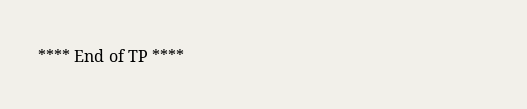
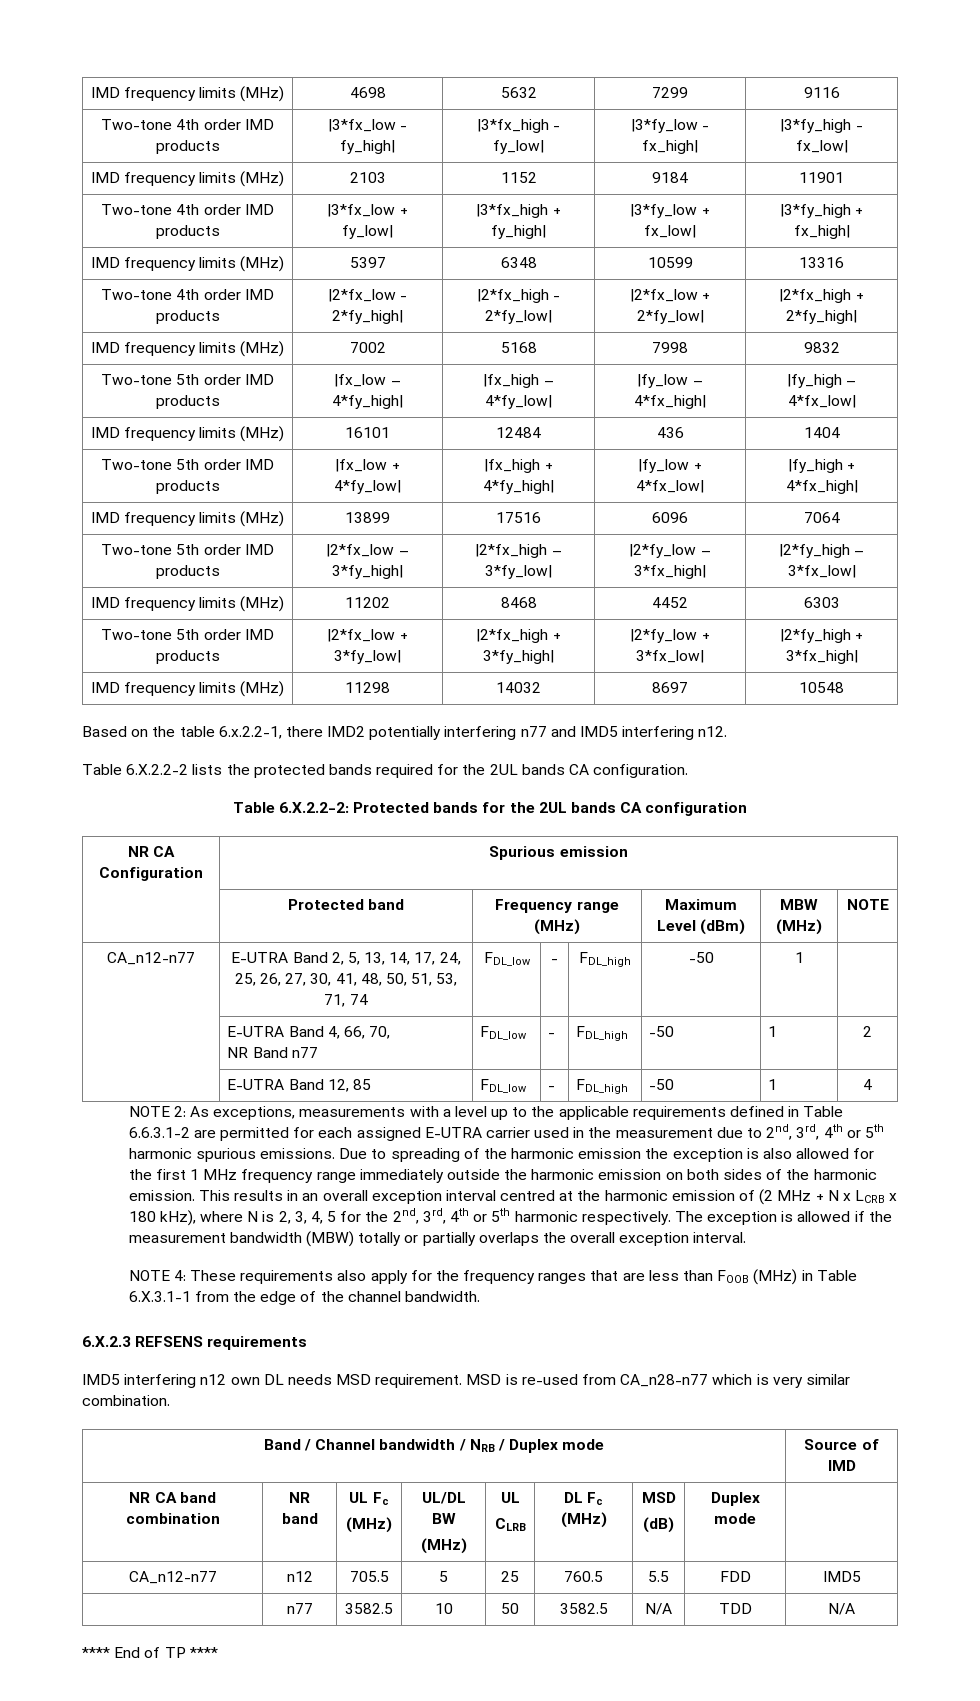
(38, 55) none -> [90,86,285,102] [349,87,386,98] [500,87,537,98] [652,87,688,98] [803,87,840,98] [101,119,274,130] [155,140,220,154] [327,119,408,132] [340,140,395,154] [476,119,561,133] [493,140,544,154] [630,119,710,133] [642,140,698,154] [780,119,863,133] [795,140,848,153] [90,171,285,187] [349,172,386,183] [500,172,537,183] [652,172,688,183] [799,172,844,183] [101,204,274,215] [155,225,220,239] [327,204,408,217] [342,225,393,239] [476,204,561,218] [491,225,546,239] [630,204,710,218] [644,225,696,238] [779,204,864,218] [793,225,850,239] [90,256,285,272] [349,257,386,268] [500,257,537,268] [647,257,693,268] [799,257,844,268] [101,289,274,300] [155,310,220,324] [327,289,408,302] [332,310,403,324] [476,289,561,303] [485,310,552,324] [629,289,711,302] [636,310,704,324] [779,289,864,303] [786,310,857,324] [90,341,285,357] [349,342,386,353] [500,342,537,353] [652,342,688,353] [803,342,840,353] [101,374,274,385] [155,395,220,409] [334,374,401,387] [332,395,403,409] [483,374,554,388] [485,395,552,409] [637,374,703,388] [634,395,706,409] [786,374,857,388] [787,395,856,408] [90,426,285,442] [345,427,390,438] [496,427,541,438] [656,427,684,438] [803,427,840,438] [101,459,274,470] [155,480,220,494] [335,459,400,472] [334,480,401,494] [484,459,553,473] [483,480,554,494] [638,459,702,473] [636,480,704,493] [787,459,856,473] [785,480,858,494] [90,511,285,527] [345,512,390,523] [496,512,541,523] [652,512,688,523] [803,512,840,523] [101,544,274,555] [155,565,220,579] [326,544,409,557] [332,565,403,579] [475,544,562,558] [485,565,552,579] [629,544,711,558] [634,565,706,579] [778,544,865,558] [787,565,856,578] [90,596,285,612] [345,597,390,608] [500,597,537,608] [652,597,688,608] [803,597,840,608] [101,629,274,640] [155,650,220,664] [327,629,408,642] [334,650,401,664] [476,629,561,643] [483,650,554,664] [630,629,710,643] [636,650,704,663] [779,629,864,643] [785,650,858,664] [90,681,285,697] [345,682,390,693] [496,682,541,693] [652,682,688,693] [799,682,844,693] [82,726,728,740] [82,764,689,778] [232,802,748,816] [127,846,176,857] [99,867,203,881] [489,846,628,860] [287,899,405,910] [495,899,619,913] [534,919,580,935] [665,899,737,910] [656,919,746,935] [780,899,818,910] [776,919,822,935] [846,899,889,910] [107,952,195,965] [231,952,461,965] [234,973,458,986] [324,994,368,1007] [483,952,531,966] [551,959,558,963] [579,952,631,967] [688,952,714,963] [794,952,804,963] [227,1026,391,1039] [227,1047,318,1058] [480,1026,528,1040] [548,1033,556,1037] [576,1026,629,1041] [649,1026,675,1037] [768,1026,778,1037] [863,1026,872,1037] [227,1079,371,1092] [480,1079,528,1093] [548,1086,556,1090] [576,1079,629,1094] [649,1079,675,1090] [768,1079,778,1090] [863,1079,872,1090] [128,1106,844,1120] [128,1124,884,1141] [128,1148,875,1162] [128,1169,877,1183] [128,1189,898,1205] [128,1208,892,1226] [128,1231,747,1247] [128,1269,857,1285] [128,1291,480,1305] [82,1336,308,1350] [82,1374,850,1388] [82,1395,170,1406] [263,1439,605,1453] [804,1439,879,1450] [827,1460,856,1471] [129,1492,216,1503] [125,1513,220,1524] [289,1492,310,1503] [281,1513,318,1524] [349,1492,389,1505] [346,1517,392,1533] [421,1492,466,1504] [431,1513,456,1524] [420,1538,467,1554] [500,1492,520,1503] [494,1518,526,1531] [563,1492,604,1505] [560,1512,607,1528] [641,1492,676,1503] [643,1517,674,1533] [710,1492,760,1506] [714,1513,756,1524] [128,1571,217,1584] [286,1571,313,1582] [349,1571,389,1582] [439,1571,448,1582] [501,1571,519,1582] [564,1571,603,1582] [648,1571,669,1582] [719,1571,751,1582] [822,1571,861,1582] [286,1603,313,1614] [345,1603,393,1614] [434,1603,453,1614] [501,1603,519,1614] [559,1603,608,1614] [645,1603,672,1615] [718,1603,752,1614] [828,1603,855,1615] IMD frequency limits (MHz) | 4698 | 5632 | 7299 | 9116 // Two-tone 4th order IMD products | |3*fx_low - fy_high| | |3*fx_high - fy_low| | |3*fy_low - fx_high| | |3*fy_high - fx_low| // IMD frequency limits (MHz) | 2103 | 1152 | 9184 | 11901 // Two-tone 4th order IMD products | |3*fx_low + fy_low| | |3*fx_high + fy_high| | |3*fy_low + fx_low| | |3*fy_high + fx_high| // IMD frequency limits (MHz) | 5397 | 6348 | 10599 | 13316 // Two-tone 4th order IMD products | |2*fx_low - 2*fy_high| | |2*fx_high - 2*fy_low| | |2*fx_low + 2*fy_low| | |2*fx_high + 2*fy_high| // IMD frequency limits (MHz) | 7002 | 5168 | 7998 | 9832 // Two-tone 5th order IMD products | |fx_low – 4*fy_high| | |fx_high – 4*fy_low| | |fy_low – 4*fx_high| | |fy_high – 4*fx_low| // IMD frequency limits (MHz) | 16101 | 12484 | 436 | 1404 // Two-tone 5th order IMD products | |fx_low + 4*fy_low| | |fx_high + 4*fy_high| | |fy_low + 4*fx_low| | |fy_high + 4*fx_high| // IMD frequency limits (MHz) | 13899 | 17516 | 6096 | 7064 // Two-tone 5th order IMD products | |2*fx_low – 3*fy_high| | |2*fx_high – 3*fy_low| | |2*fy_low – 3*fx_high| | |2*fy_high – 3*fx_low| // IMD frequency limits (MHz) | 11202 | 8468 | 4452 | 6303 // Two-tone 5th order IMD products | |2*fx_low + 3*fy_low| | |2*fx_high + 3*fy_high| | |2*fy_low + 3*fx_low| | |2*fy_high + 3*fx_high| // IMD frequency limits (MHz) | 11298 | 14032 | 8697 | 10548 // Based on the table 6.x.2.2-1, there IMD2 potentially interfering n77 and IMD5 interfering n12. // Table 6.X.2.2-2 lists the protected bands required for the 2UL bands CA configuration. // Table 6.X.2.2-2: Protected bands for the 2UL bands CA configuration // NR CA Configuration | Spurious emission // | Protected band | Frequency range (MHz) | Maximum Level (dBm) | MBW (MHz) | NOTE // CA_n12-n77 | E-UTRA Band 2, 5, 13, 14, 17, 24, 25, 26, 27, 30, 41, 48, 50, 51, 53, 71, 74 | FDL_low | - | FDL_high | -50 | 1 | // | E-UTRA Band 4, 66, 70, // NR Band n77 | FDL_low | - | FDL_high | -50 | 1 | 2 // | E-UTRA Band 12, 85 | FDL_low | - | FDL_high | -50 | 1 | 4 // NOTE 2: As exceptions, measurements with a level up to the applicable requirements defined in Table 6.6.3.1-2 are permitted for each assigned E-UTRA carrier used in the measurement due to 2nd, 3rd, 4th or 5th harmonic spurious emissions. Due to spreading of the harmonic emission the exception is also allowed for the first 1 MHz frequency range immediately outside the harmonic emission on both sides of the harmonic emission. This results in an overall exception interval centred at the harmonic emission of (2 MHz + N x LCRB x 180 kHz), where N is 2, 3, 4, 5 for the 2nd, 3rd, 4th or 5th harmonic respectively. The exception is allowed if the measurement bandwidth (MBW) totally or partially overlaps the overall exception interval. // NOTE 4: These requirements also apply for the frequency ranges that are less than FOOB (MHz) in Table 6.X.3.1-1 from the edge of the channel bandwidth. // 6.X.2.3 REFSENS requirements // IMD5 interfering n12 own DL needs MSD requirement. MSD is re-used from CA_n28-n77 which is very similar combination. // Band / Channel bandwidth / NRB / Duplex mode | Source of IMD // NR CA band combination | NR band | UL Fc // (MHz) | UL/DL BW // (MHz) | UL // CLRB | DL Fc (MHz) | MSD // (dB) | Duplex mode | // CA_n12-n77 | n12 | 705.5 | 5 | 25 | 760.5 | 5.5 | FDD | IMD5 // | n77 | 3582.5 | 10 | 50 | 3582.5 | N/A | TDD | N/A //

